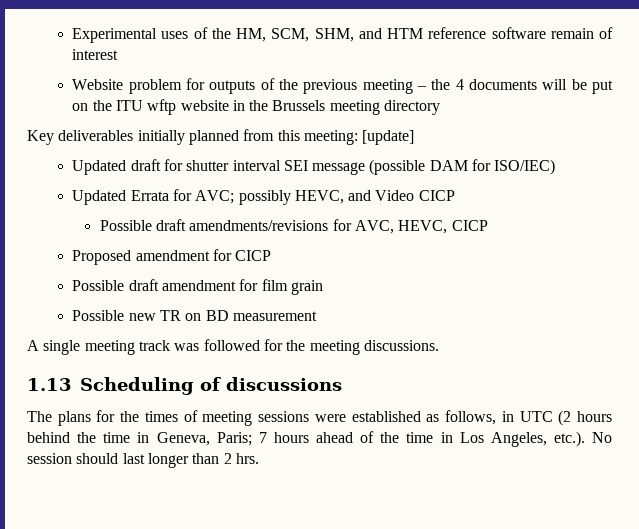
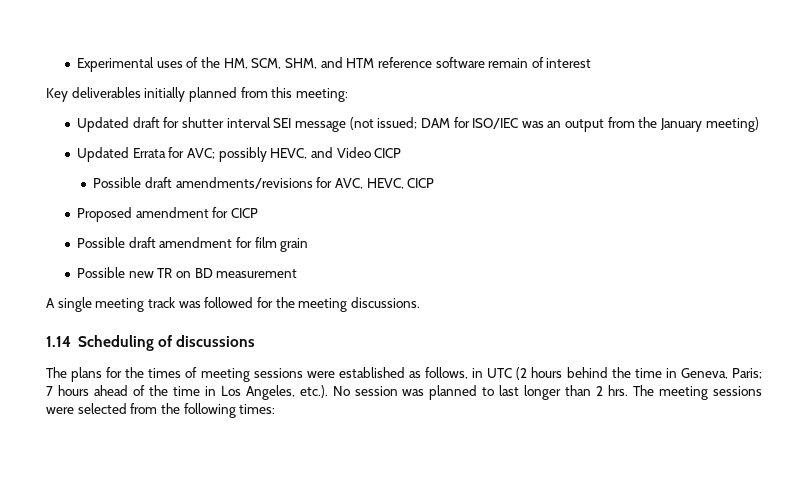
[72,78,613,94] [72,99,441,115] // Website problem for outputs of the previous meeting – the 4 documents will be put on the ITU wftp website in the Brussels meeting directory -> (592, 63) none
[362,130,415,145] [update] -> (348, 95) none
[369,159,556,175] (possible DAM for ISO/IEC) -> [349,117,759,132] (not issued; DAM for ISO/IEC was an output from the January meeting)
[27,378,72,391] 1.13 -> [46,336,71,347] 1.14
[76,453,119,464] should -> [402,385,495,400] was planned to
(259, 458) none -> [633,385,762,400] [46,403,276,418] The meeting sessions were selected from the following times:

